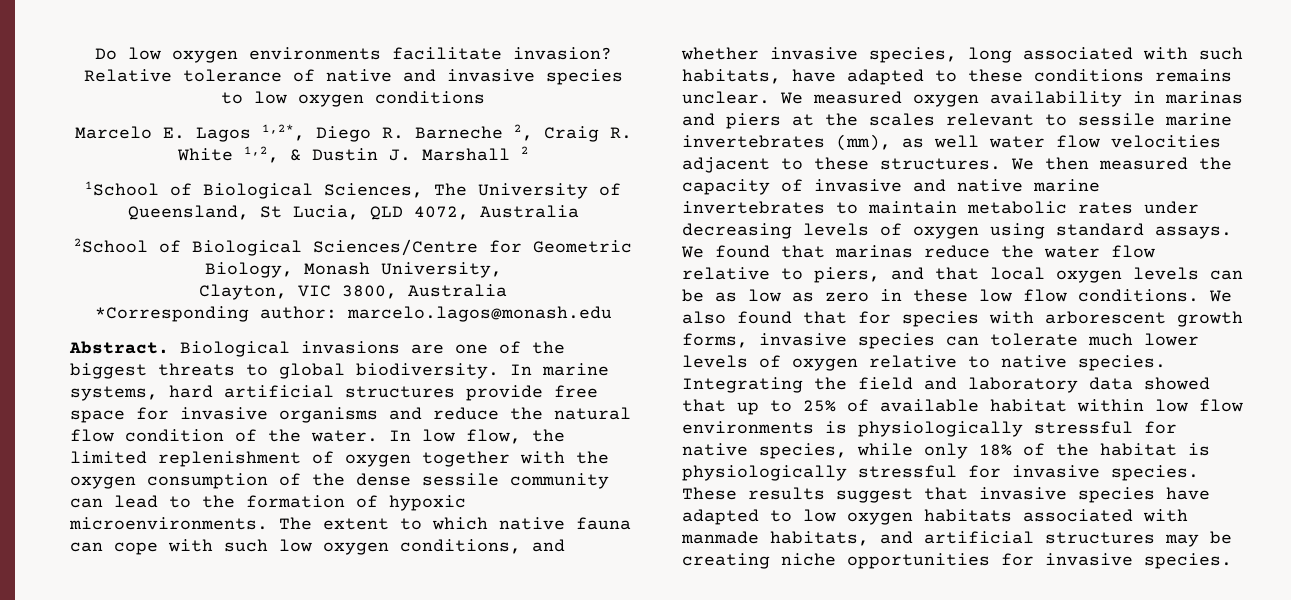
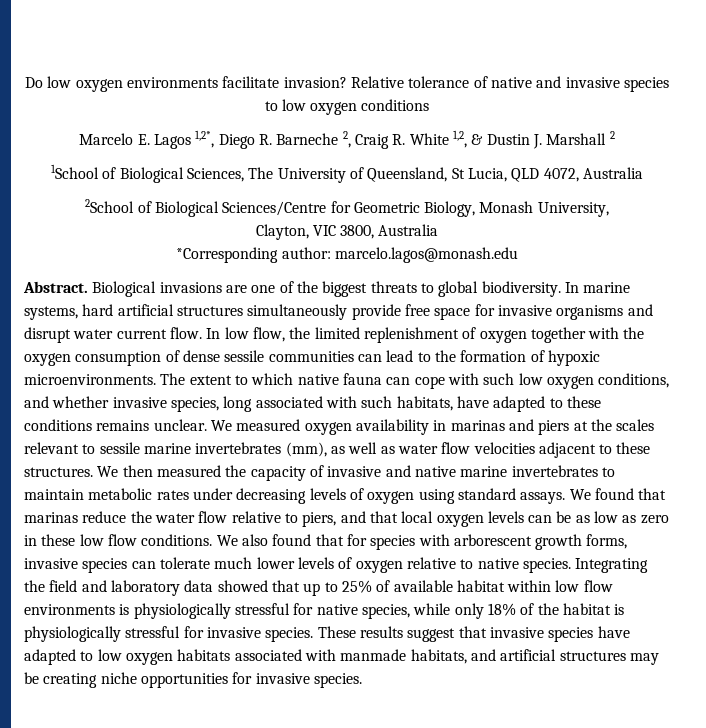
(455, 392) none -> [247,304,348,320] simultaneously
[433,407,631,420] [70,429,378,442] reduce the natural flow condition of the water. -> [24,327,202,343] disrupt water current flow.
[312,473,345,486] the -> (180, 356) none
[510,473,609,489] community -> [268,351,354,362] communities
(979, 141) none -> [380,446,395,454] as

